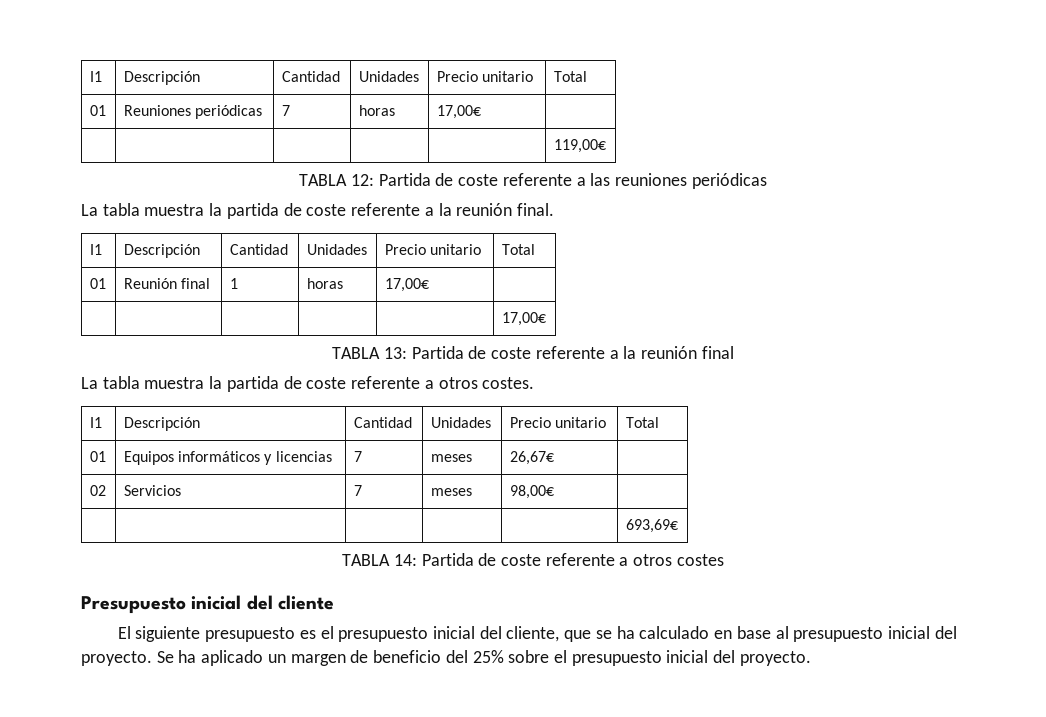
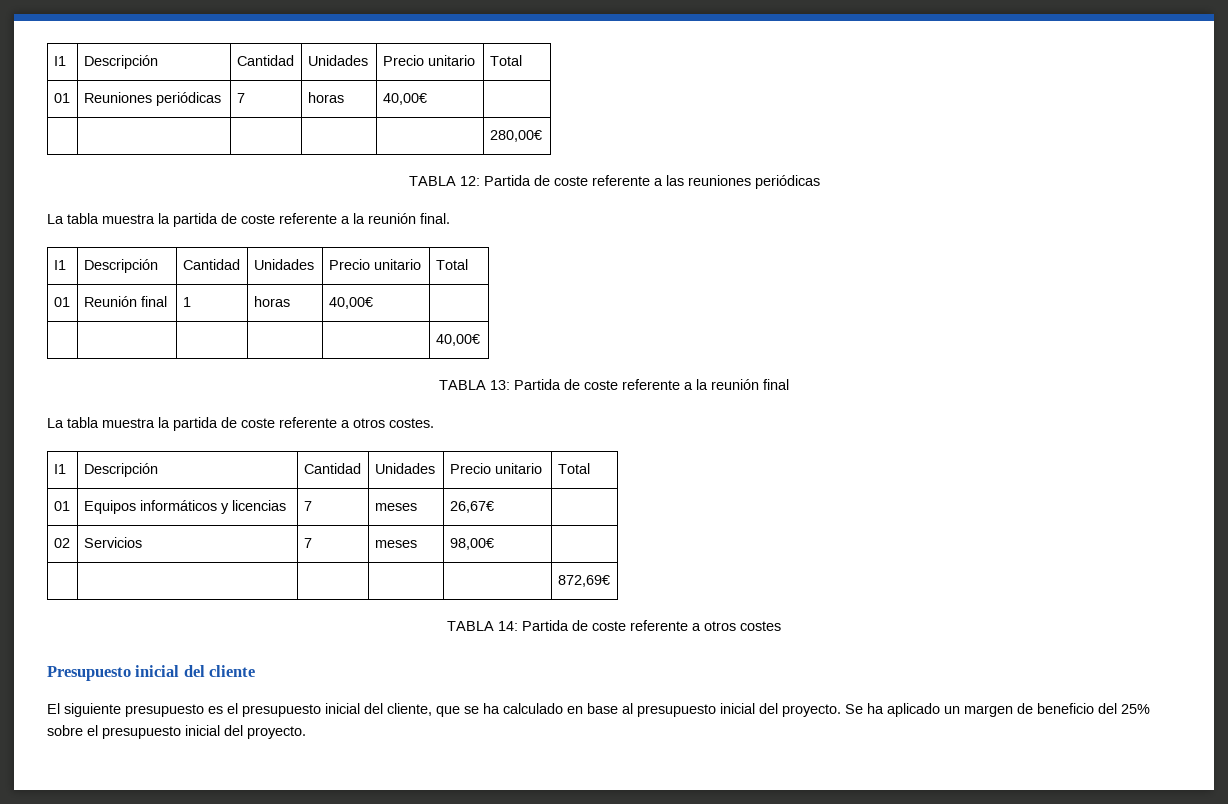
[436,105,481,119] [553,139,606,153] 17,00€ | // | | | | | 119,00€ -> [382,93,427,105] [489,130,542,142] 40,00€ | // | | | | | 280,00€
[384,278,429,292] [501,312,546,326] 17,00€ | // | | | | | 17,00€ -> [328,297,373,309] [435,334,480,346] 40,00€ | // | | | | | 40,00€
[625,519,678,533] 693,69€ -> [557,575,610,587] 872,69€

